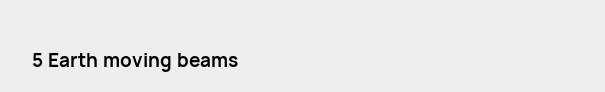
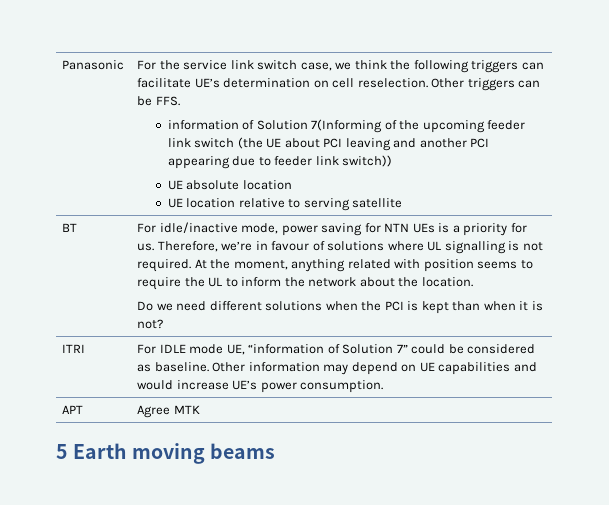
(32, 60) none -> [62,60,125,70] [137,60,544,73] [137,78,541,91] [137,96,180,106] [167,119,526,133] [167,137,490,151] [167,155,393,169] [167,180,292,190] [167,198,403,211] [62,223,78,232] [137,222,527,236] [137,241,543,254] [137,259,533,272] [137,277,473,290] [137,301,543,314] [137,319,164,329] [62,344,86,353] [137,344,536,355] [137,362,537,375] [137,380,384,393] [62,405,84,414] [137,405,200,418] Panasonic | For the service link switch case, we think the following triggers can facilitate UE’s determination on cell reselection. Other triggers can be FFS. // information of Solution 7(Informing of the upcoming feeder link switch (the UE about PCI leaving and another PCI appearing due to feeder link switch)) // UE absolute location // UE location relative to serving satellite // BT | For idle/inactive mode, power saving for NTN UEs is a priority for us. Therefore, we’re in favour of solutions where UL signalling is not required. At the moment, anything related with position seems to require the UL to inform the network about the location. // Do we need different solutions when the PCI is kept than when it is not? // ITRI | For IDLE mode UE, “information of Solution 7” could be considered as baseline. Other information may depend on UE capabilities and would increase UE’s power consumption. // APT | Agree MTK //

